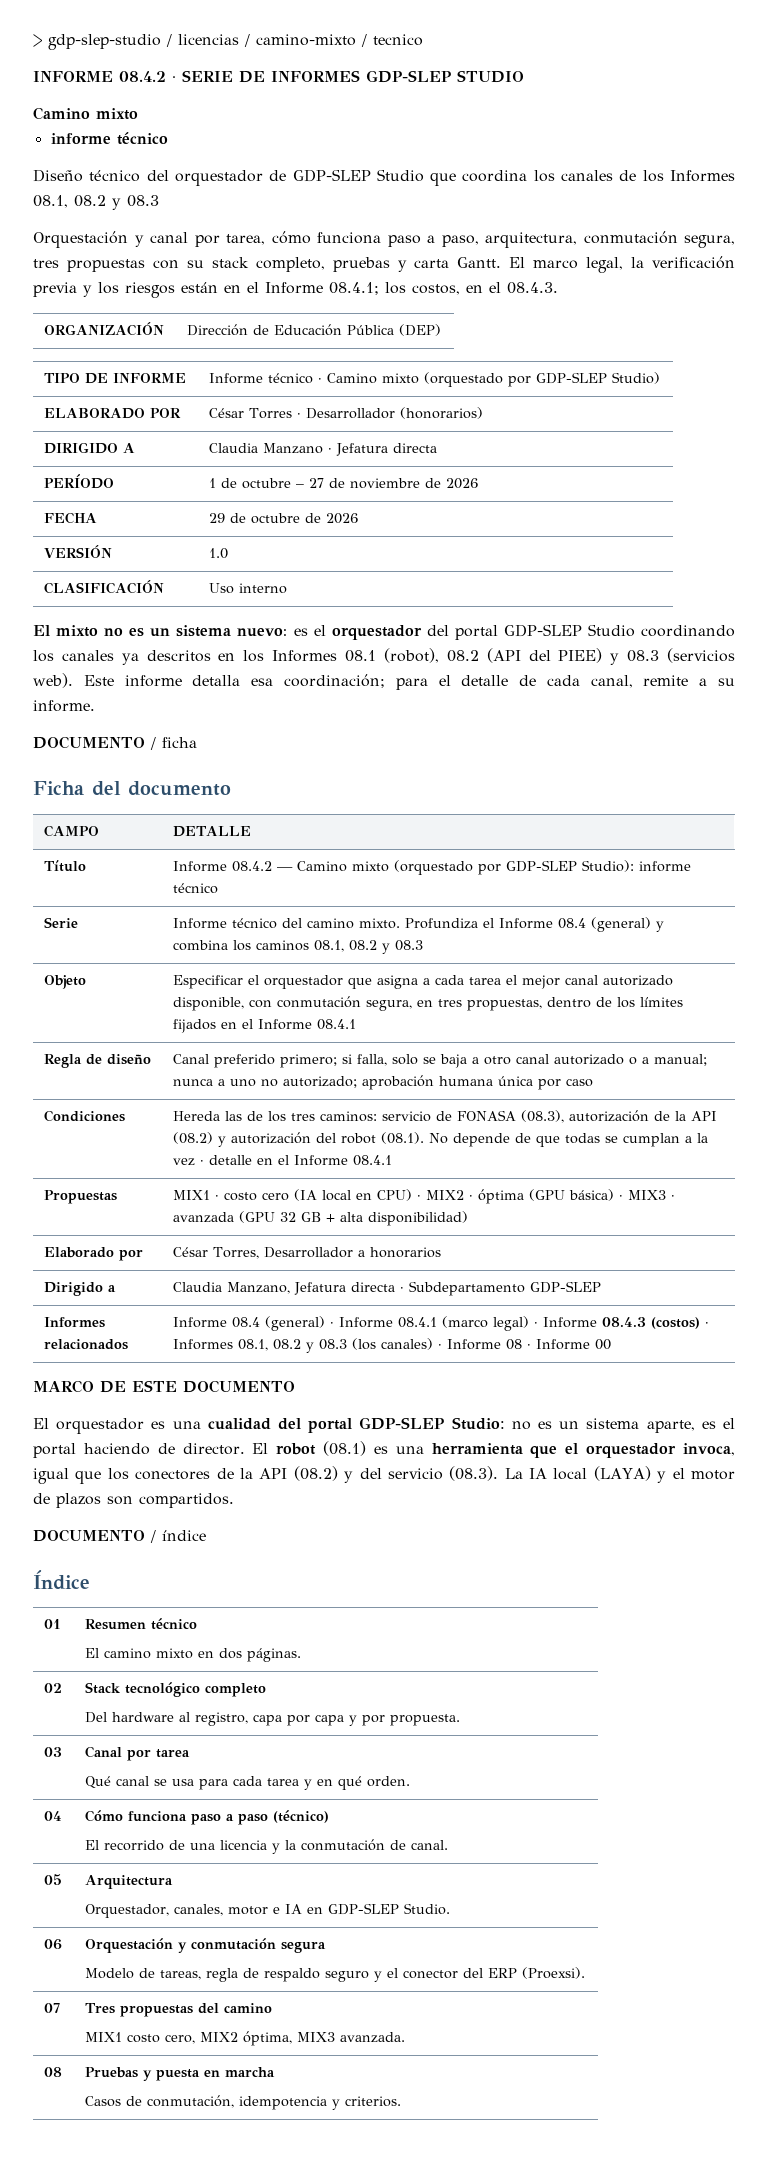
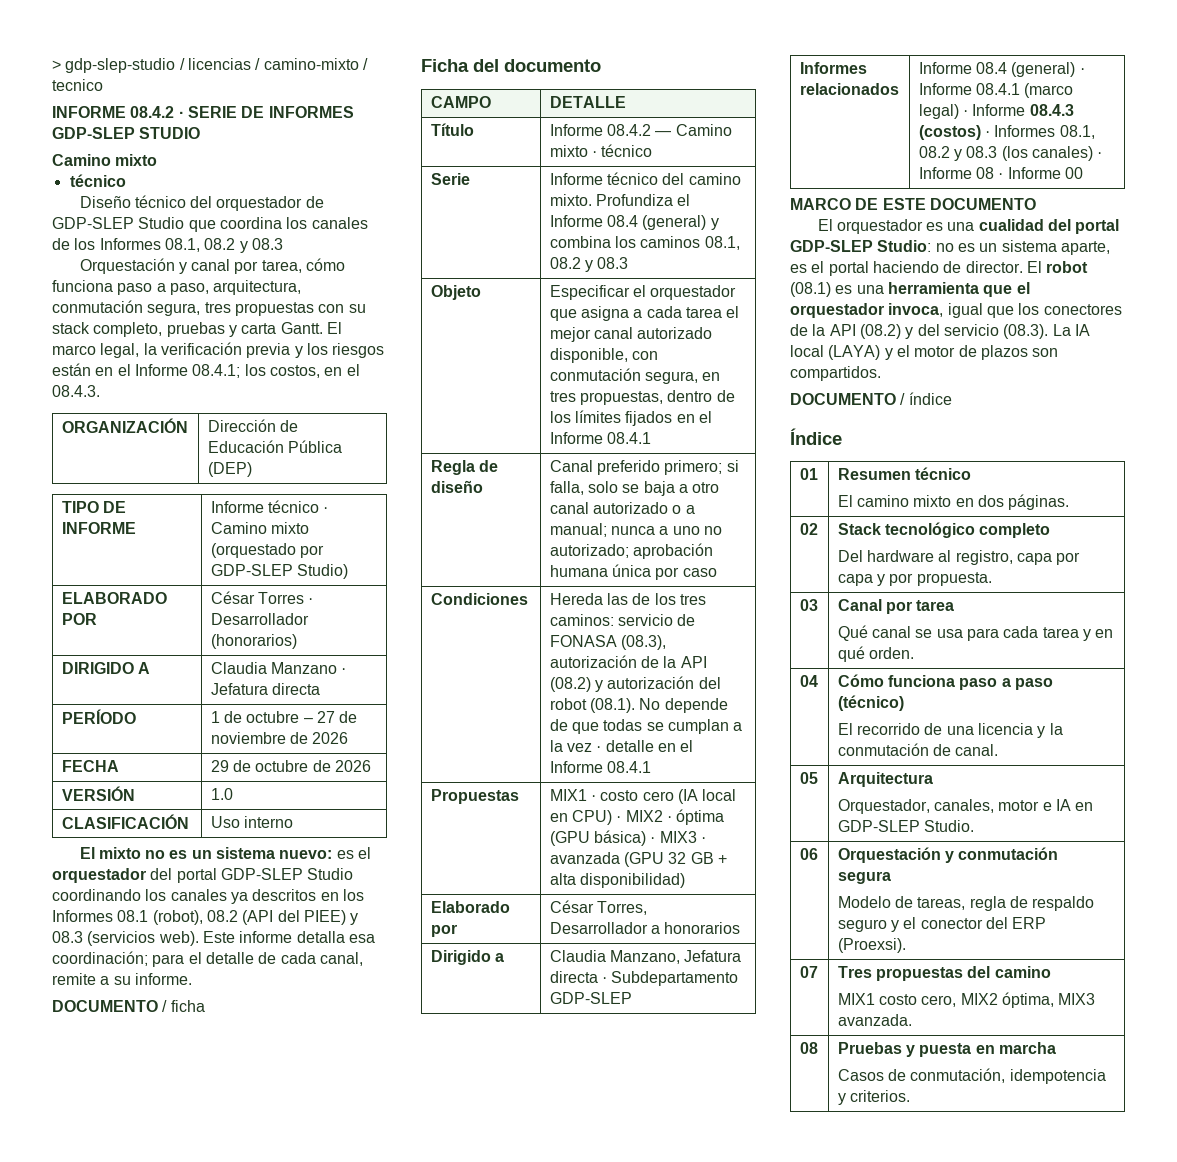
[50,133,111,144] informe -> (158, 160) none
[394,860,692,875] (orquestado por GDP-SLEP Studio): informe -> [591,151,597,157] ·

